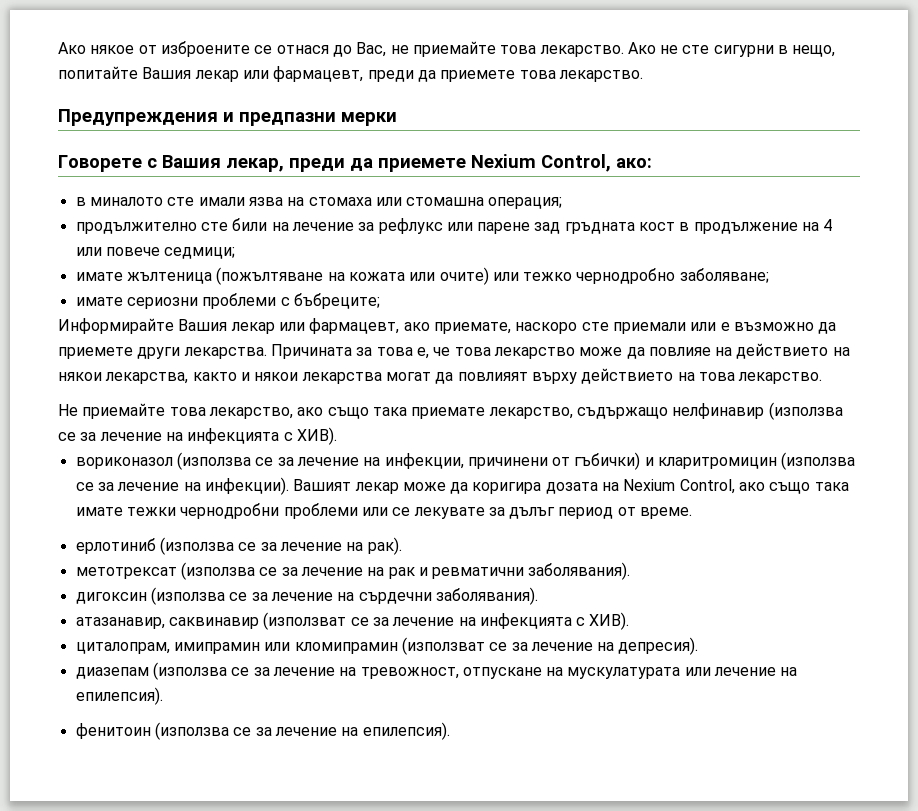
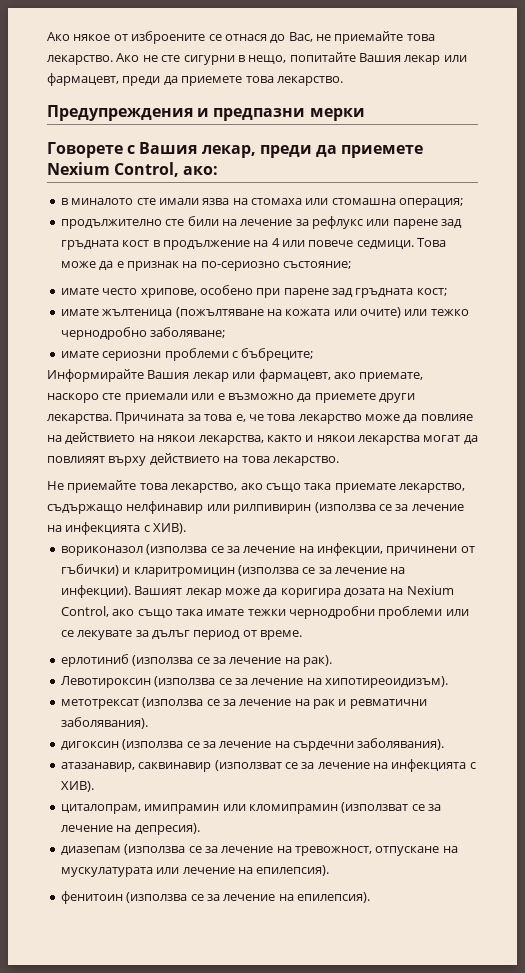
[164,247,236,259] седмици; -> [356,238,447,249] [60,261,351,271] [60,285,447,298] седмици. Това може да е признак на по-сериозно състояние; // имате често хрипове, особено при парене зад гръдната кост;
(765, 411) none -> [206,504,312,514] или рилпивирин
(402, 546) none -> [60,676,448,688] // Левотироксин (използва се за лечение на хипотиреоидизъм).

